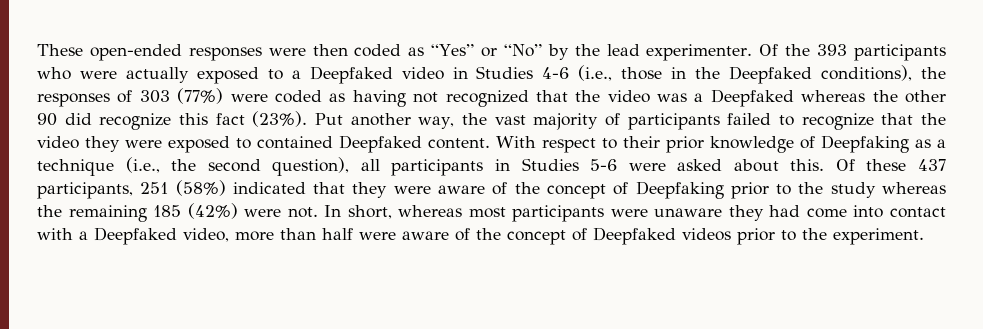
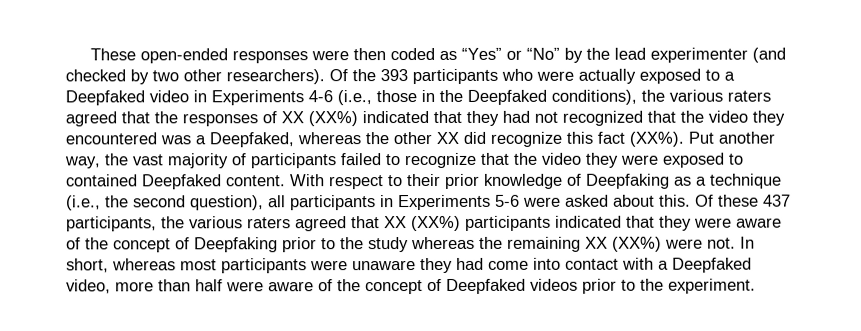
[646,44,753,61] experimenter. -> [649,47,786,63] [65,69,325,85] experimenter (and checked by two other researchers).
[476,66,534,79] Studies -> [211,90,304,106] Experiments
[37,88,406,107] responses of 303 (77%) were coded as having -> [669,89,771,102] [65,110,530,127] various raters agreed that the responses of XX (XX%) indicated that they had
(650, 96) none -> [752,110,785,126] [65,132,157,145] they encountered
[710,89,794,107] Deepfaked -> [209,132,294,148] Deepfaked,
[37,113,57,126] 90 -> [436,131,459,144] XX
[252,111,308,127] (23%). -> [629,131,684,147] (XX%).
[521,158,579,171] Studies -> [398,194,491,211] Experiments
[140,180,226,196] 251 (58%) -> [161,215,551,232] the various raters agreed that XX (XX%) participants
[153,203,238,219] 185 (42%) -> [585,236,662,252] XX (XX%)

